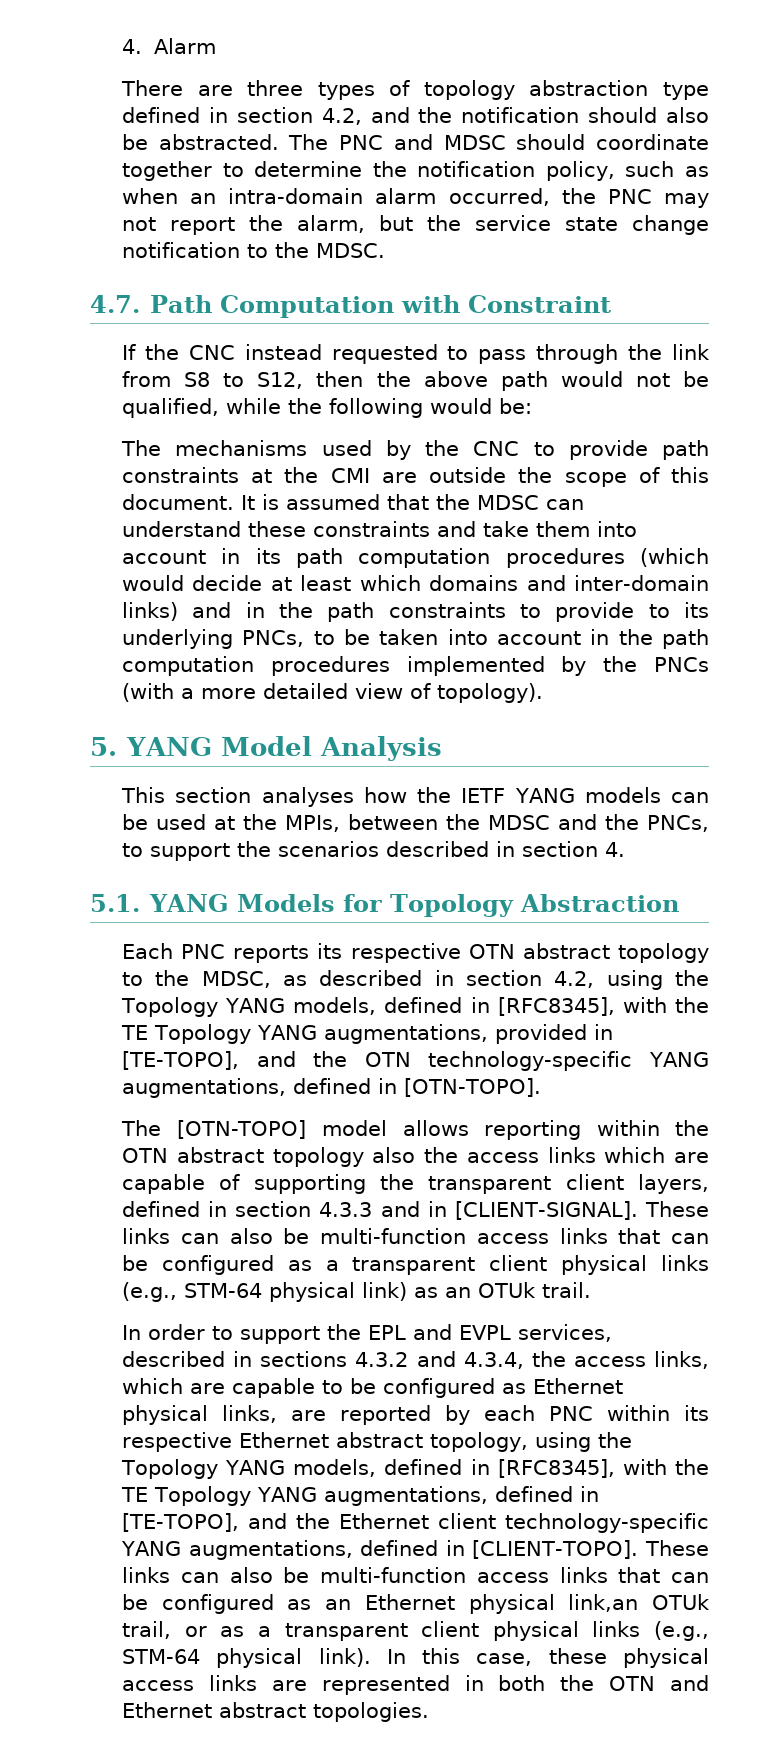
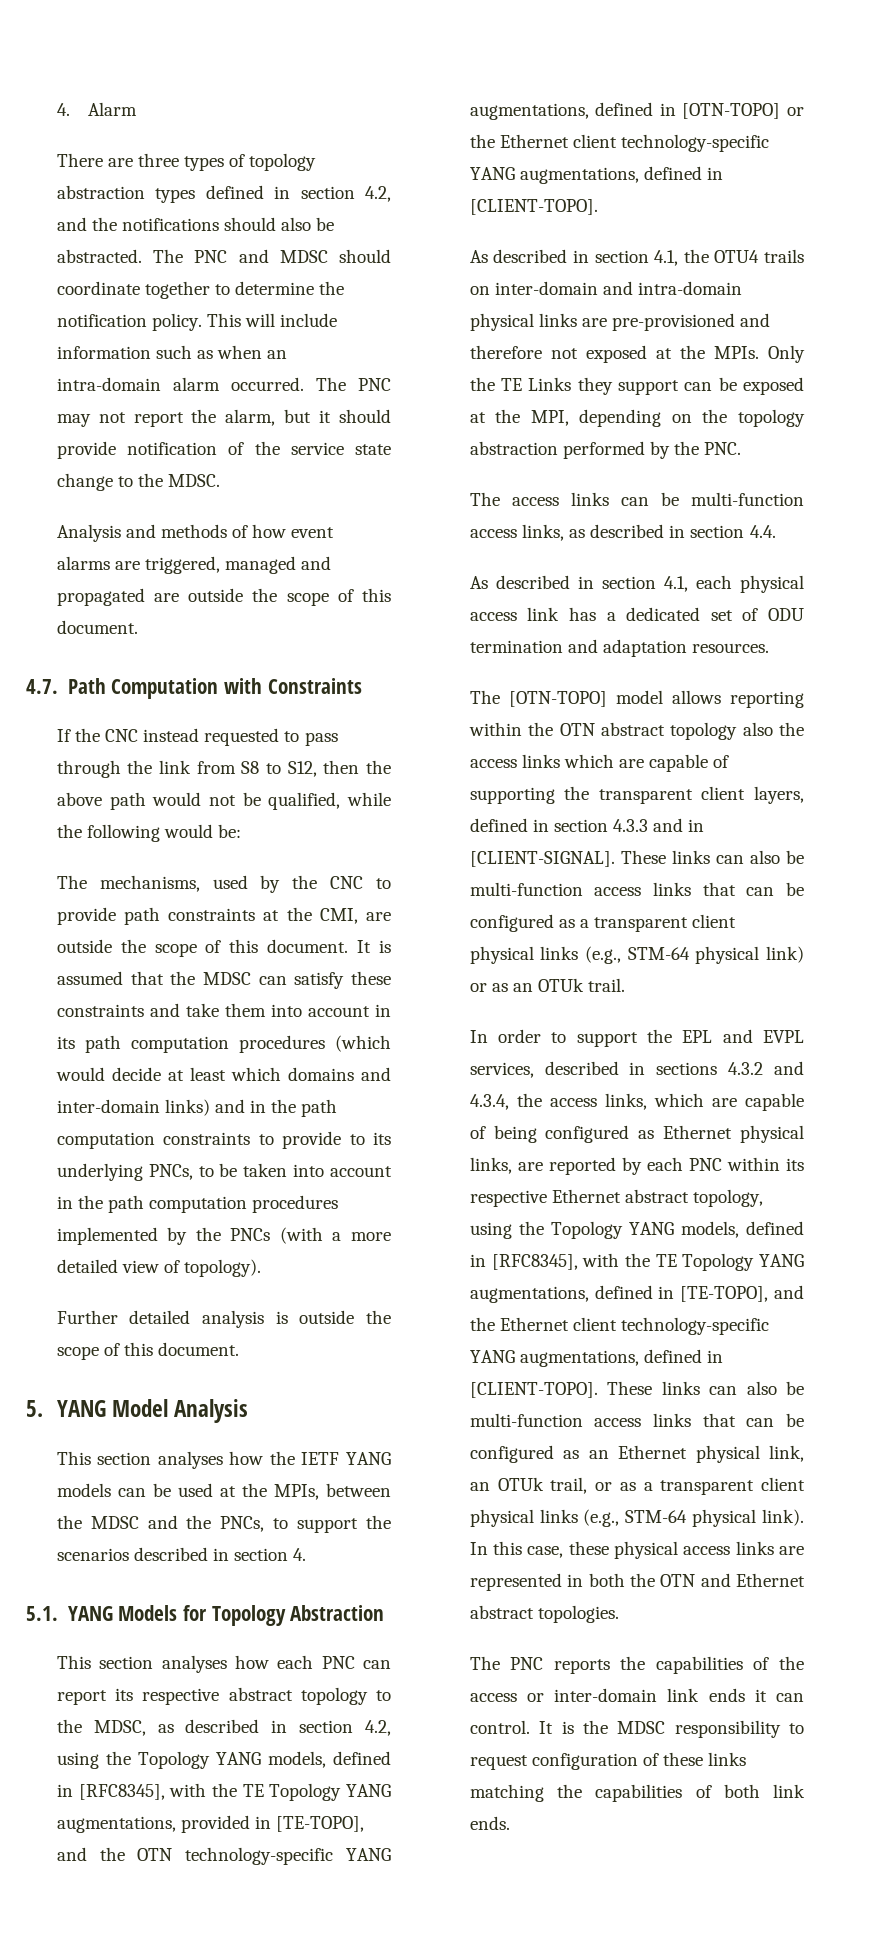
[663,82,710,100] type -> [155,188,196,203] types
[461,107,580,123] notification -> [122,218,220,231] notifications
[545,161,615,181] policy, -> [151,313,338,331] [56,346,151,359] policy. This will include information
[448,188,596,206] occurred, the -> [230,377,346,391] occurred. The
(414, 223) none -> [319,409,391,423] [56,441,245,459] it should provide notification of
[122,242,241,258] notification -> (113, 482) none
(386, 250) none -> [56,524,335,542] [56,556,332,574] [56,588,391,606] [56,620,138,634] // Analysis and methods of how event alarms are triggered, managed and propagated are outside the scope of this document.
[468,295,612,313] Constraint -> [267,678,362,694] Constraints
[175,440,308,456] mechanisms -> [99,875,200,892] mechanisms,
[330,468,370,483] CMI -> [319,908,358,924] CMI,
[122,521,242,537] understand -> [294,972,345,989] satisfy
(375, 612) none -> [56,1132,155,1149] computation
(544, 693) none -> [56,1310,391,1328] [56,1342,240,1360] // Further detailed analysis is outside the scope of this document.
[122,943,515,963] Each PNC reports its respective OTN -> [56,1655,391,1673] [56,1688,220,1705] This section analyses how each PNC can report its respective
[404,1078,542,1097] [OTN-TOPO]. -> [682,103,804,119] [469,134,770,152] [469,166,724,184] [469,199,598,215] [469,249,804,266] [469,281,743,295] [469,313,771,331] [469,345,805,363] [469,377,804,395] [469,409,805,427] [469,441,742,459] [469,492,804,506] [469,524,776,541] [469,575,804,593] [469,607,804,621] [469,639,770,657] [OTN-TOPO] or the Ethernet client technology-specific YANG augmentations, defined in [CLIENT-TOPO]. // As described in section 4.1, the OTU4 trails on inter-domain and intra-domain physical links are pre-provisioned and therefore not exposed at the MPIs. Only the TE Links they support can be exposed at the MPI, depending on the topology abstraction performed by the PNC. // The access links can be multi-function access links, as described in section 4.4. // As described in section 4.1, each physical access link has a dedicated set of ODU termination and adaptation resources.
(408, 1291) none -> [469,983,487,992] or
[322,1378,377,1394] to be -> [469,1125,537,1143] of being
[568,1594,639,1612] link,an -> [769,1445,804,1462] [469,1482,490,1491] link, an
(430, 1712) none -> [469,1656,804,1674] [469,1688,804,1702] [469,1720,804,1738] [469,1752,747,1770] [469,1784,805,1802] [469,1816,510,1830] // The PNC reports the capabilities of the access or inter-domain link ends it can control. It is the MDSC responsibility to request configuration of these links matching the capabilities of both link ends.

